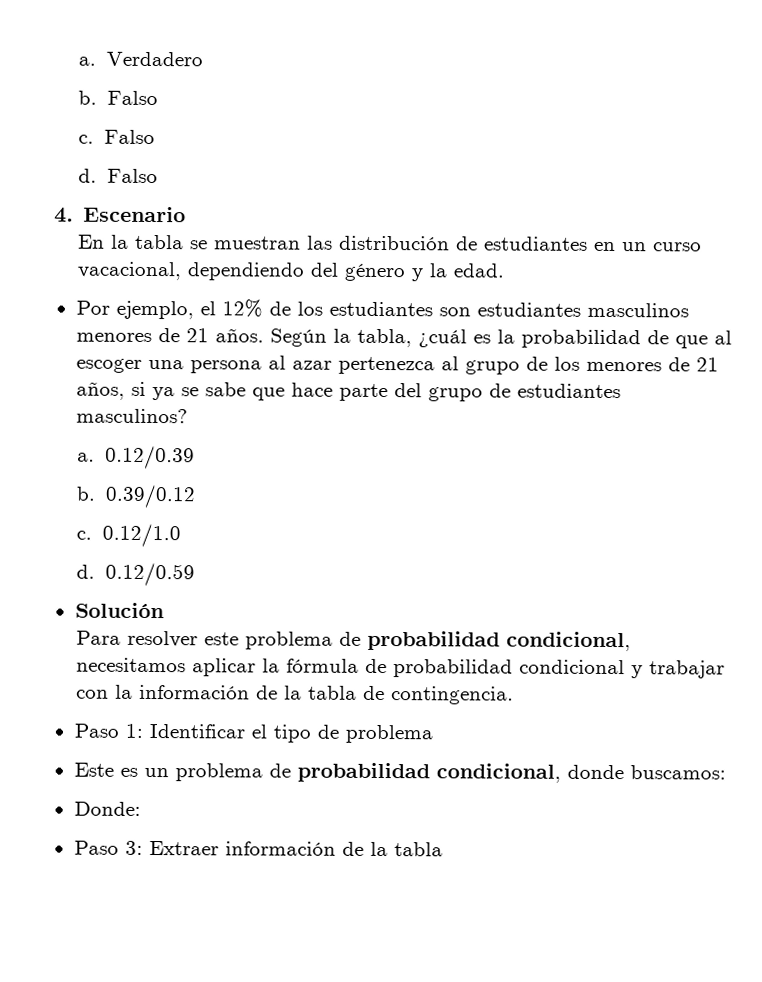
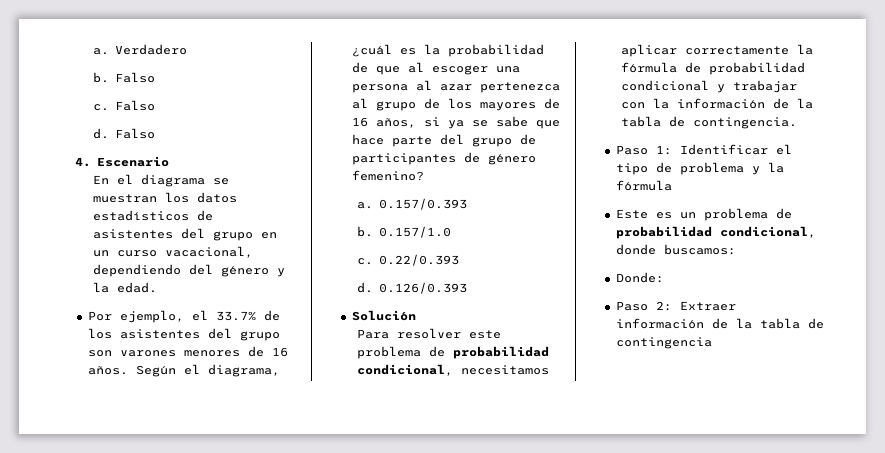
[111,234,589,251] la tabla se muestran las distribución de estudiantes -> [117,174,230,187] [93,192,238,203] [93,210,214,221] [93,228,254,241] el diagrama se muestran los datos estadísticos de asistentes del grupo
[221,299,689,318] [75,328,209,343] 12% de los estudiantes son estudiantes masculinos menores de 21 -> [215,310,280,321] [87,328,280,341] [87,346,288,357] 33.7% de los asistentes del grupo son varones menores de 16
[332,328,412,348] la tabla, -> [183,364,280,377] el diagrama,
[585,357,719,372] menores de 21 -> [479,98,560,111] [351,117,368,127] mayores de 16
[516,383,621,399] [75,408,188,424] [77,445,195,470] [76,484,196,509] [76,523,181,548] [76,562,195,587] estudiantes masculinos? // a. 0.12/0.39 // b. 0.39/0.12 // c. 0.12/1.0 // d. 0.12/0.59 -> [351,152,536,165] [351,170,424,181] [357,198,467,210] [357,226,451,238] [357,254,459,266] [357,282,467,294] participantes de género femenino? // a. 0.157/0.393 // b. 0.157/1.0 // c. 0.22/0.393 // d. 0.126/0.393
(257, 667) none -> [685,46,790,55] correctamente
(433, 734) none -> [751,162,784,175] [615,180,672,191] y la fórmula
[124,840,143,855] 3: -> [655,301,672,311] 2:
(443, 849) none -> [807,318,824,329] [615,337,712,349] de contingencia

